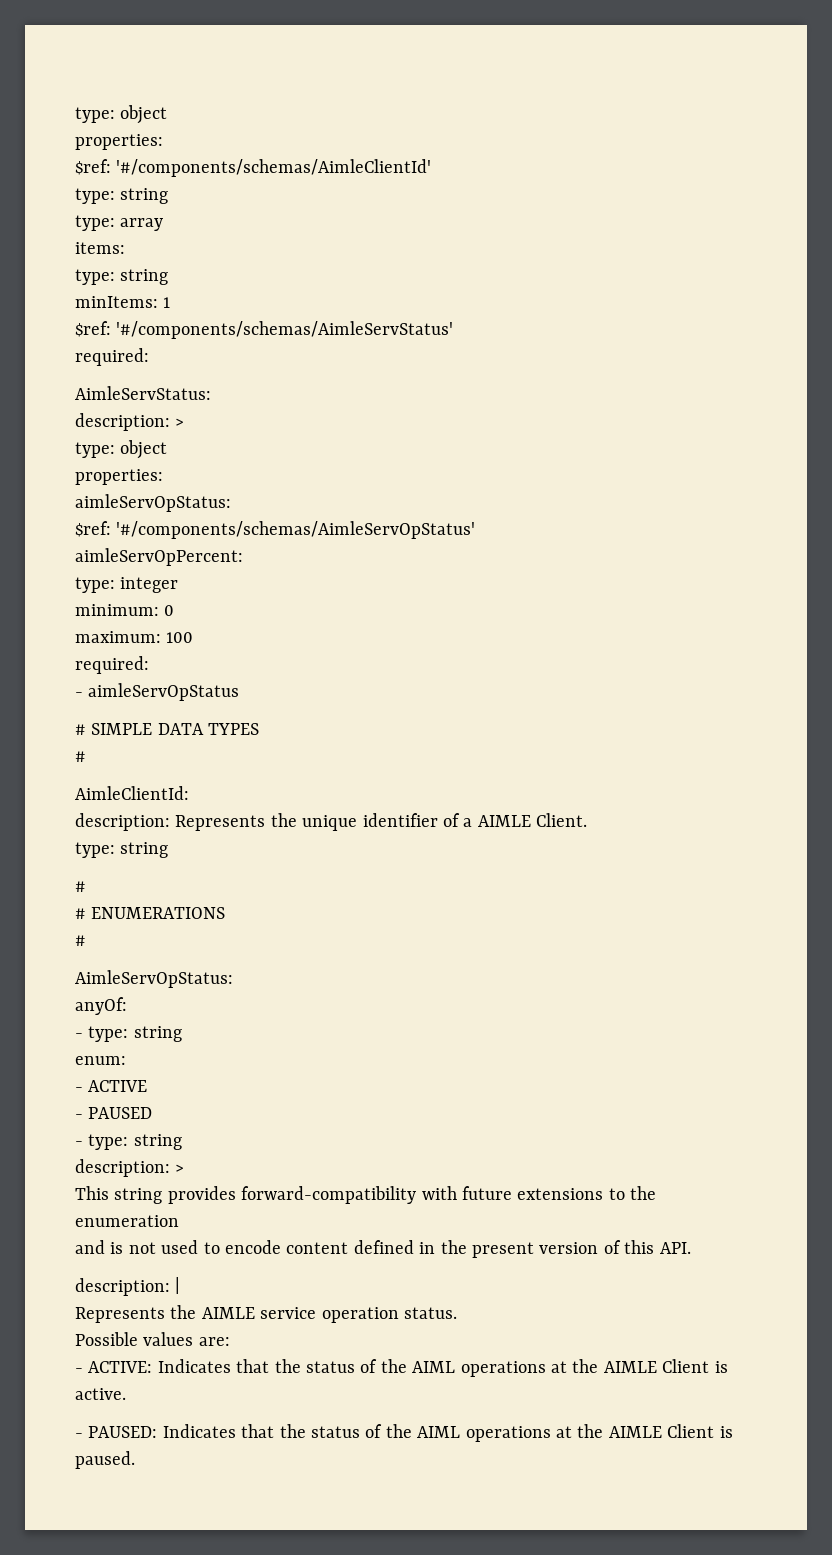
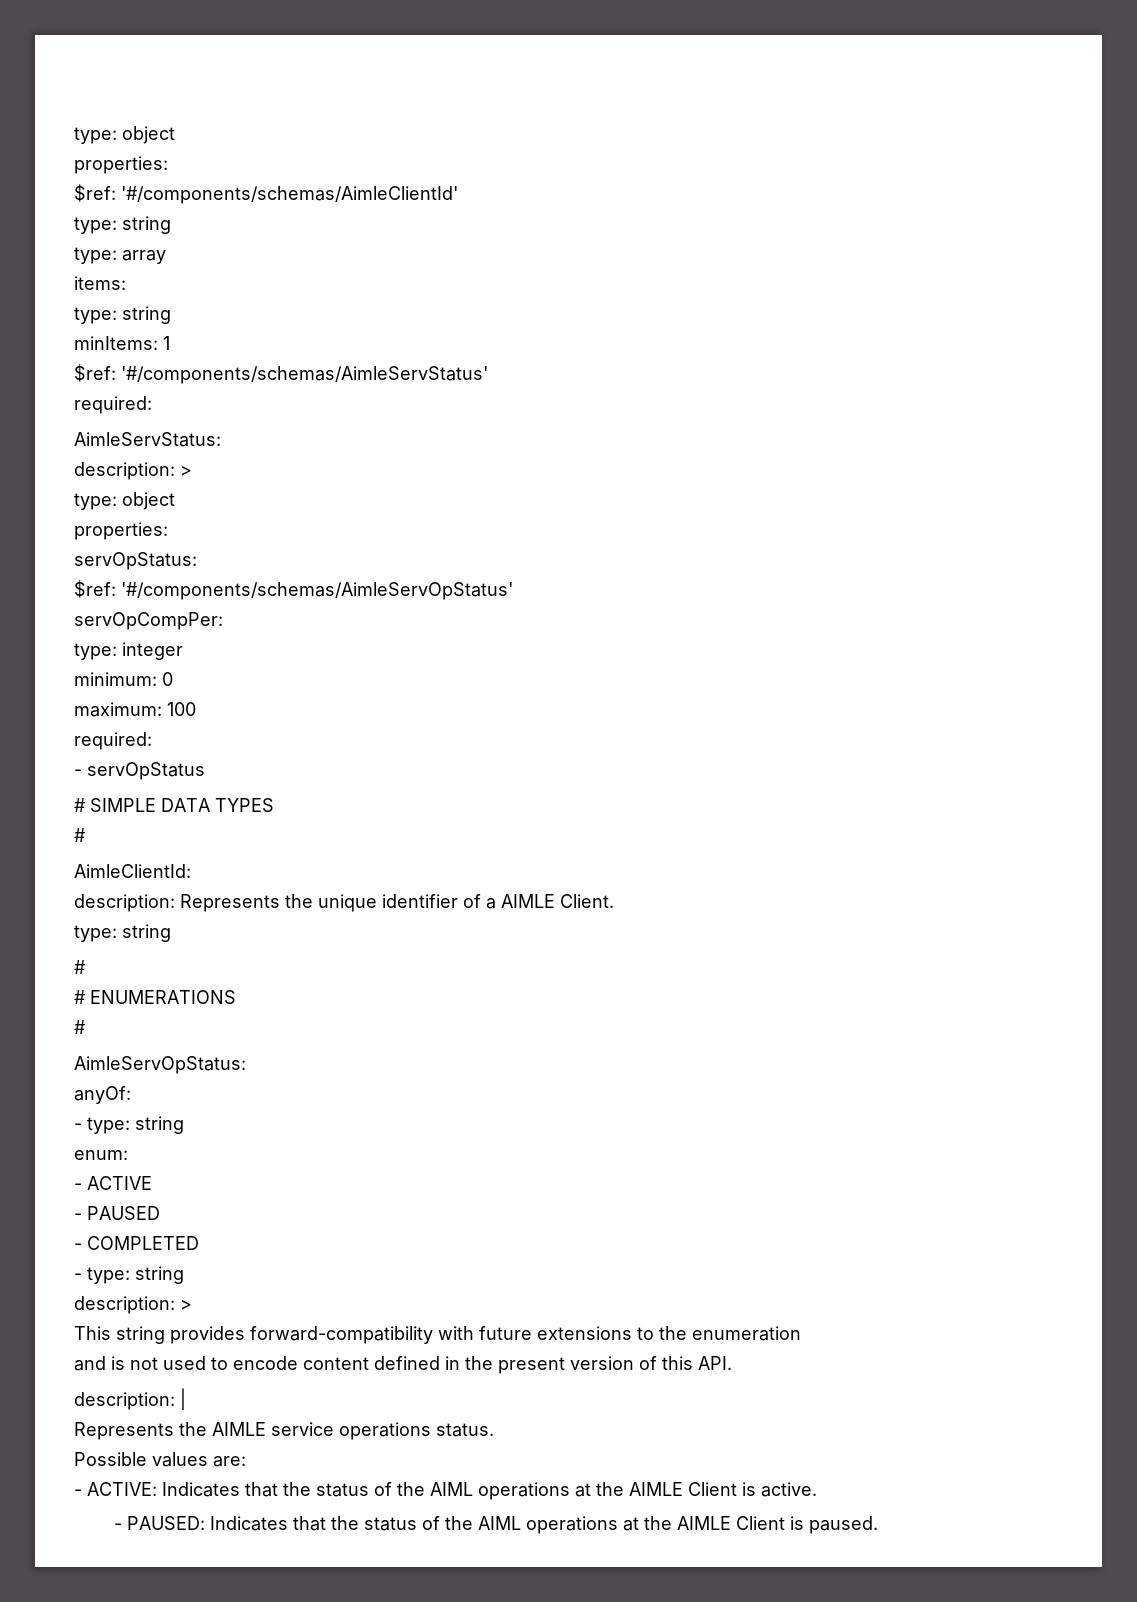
[75,494,231,512] aimleServOpStatus: -> [74,552,197,570] servOpStatus:
[75,548,243,566] aimleServOpPercent: -> [74,612,223,630] servOpCompPer:
[88,683,240,701] aimleServOpStatus -> [87,762,205,780] servOpStatus
(153, 1113) none -> [74,1236,199,1250] // - COMPLETED
[321,1307,399,1323] operation -> [339,1422,431,1440] operations

